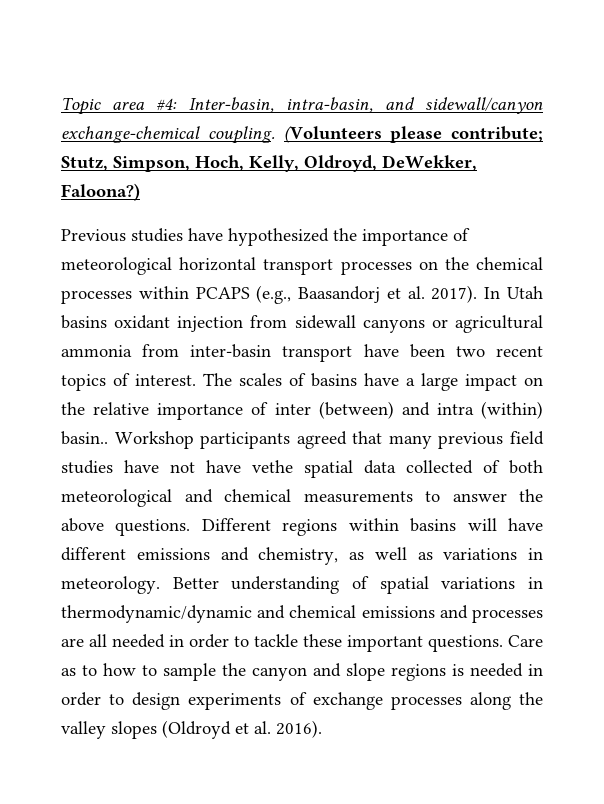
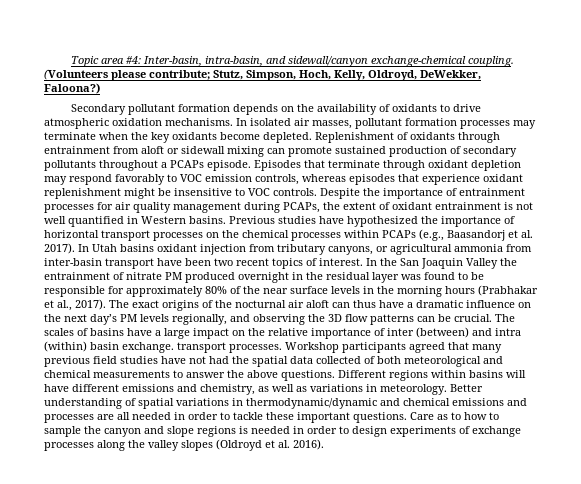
(140, 192) none -> [70,104,481,115] [44,118,536,129] [44,132,500,143] [44,146,517,157] [44,160,521,171] [44,174,523,185] [44,188,525,199] [44,202,533,213] [44,216,226,227] Secondary pollutant formation depends on the availability of oxidants to drive atmospheric oxidation mechanisms. In isolated air masses, pollutant formation processes may terminate when the key oxidants become depleted. Replenishment of oxidants through entrainment from aloft or sidewall mixing can promote sustained production of secondary pollutants throughout a PCAPs episode. Episodes that terminate through oxidant depletion may respond favorably to VOC emission controls, whereas episodes that experience oxidant replenishment might be insensitive to VOC controls. Despite the importance of entrainment processes for air quality management during PCAPs, the extent of oxidant entrainment is not well quantified in Western basins.
[61,257,172,275] meteorological -> (515, 220) none
[195,287,250,299] PCAPS -> [382,230,416,238] PCAPs
[294,315,425,333] sidewall canyons -> [277,244,373,255] tributary canyons,
(196, 380) none -> [366,258,517,269] [44,272,484,283] [44,285,538,297] [44,299,531,311] [44,314,492,325] In the San Joaquin Valley the entrainment of nitrate PM produced overnight in the residual layer was found to be responsible for approximately 80% of the near surface levels in the morning hours (Prabhakar et al., 2017). The exact origins of the nocturnal air aloft can thus have a dramatic influence on the next day’s PM levels regionally, and observing the 3D flow patterns can be crucial.
[61,431,108,445] basin.. -> [90,342,282,353] basin exchange. transport processes.
[206,460,293,473] have vethe -> [209,356,249,364] had the

